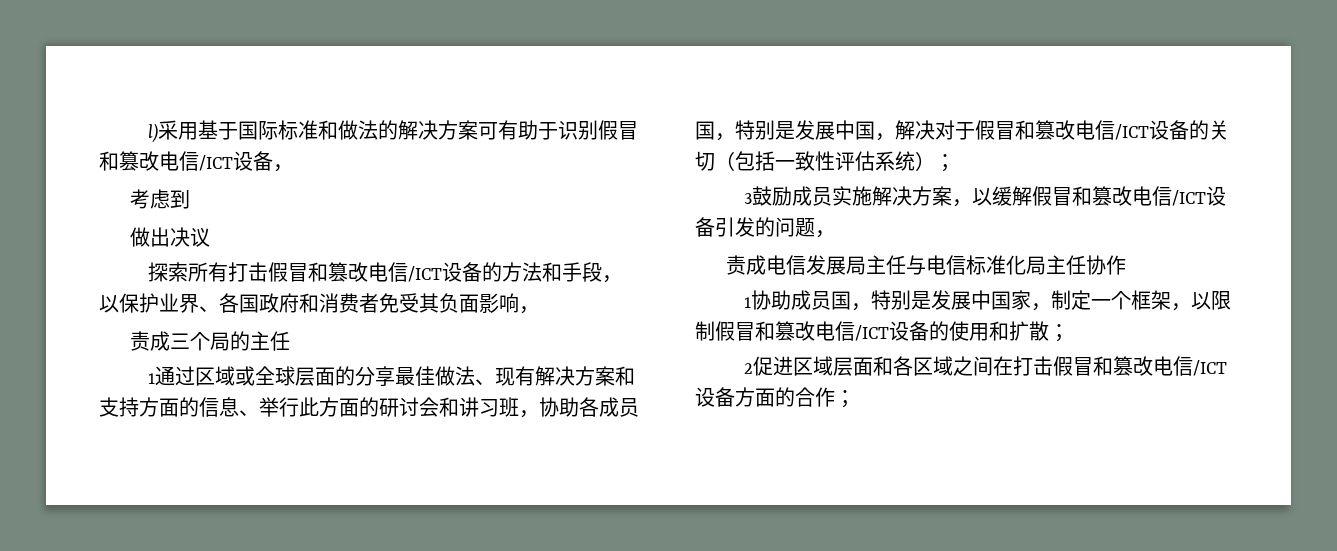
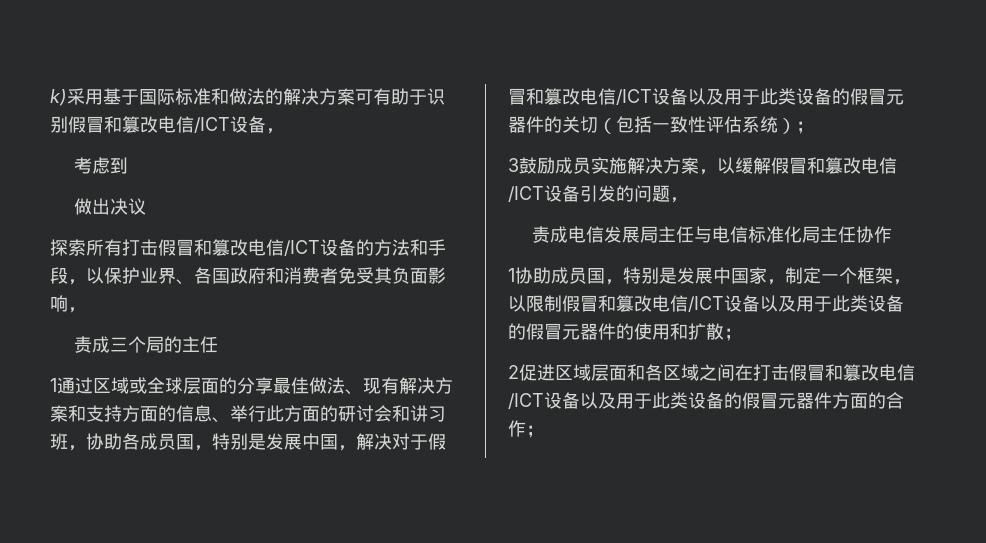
[148,123,159,143] l) -> [50,89,67,106] k)
(1189, 130) none -> [688,88,904,105] [508,116,544,133] 以及用于此类设备的假冒元器件
(929, 331) none -> [760,295,904,312] [508,323,616,340] 以及用于此类设备的假冒元器件
(735, 397) none -> [580,392,832,409] 以及用于此类设备的假冒元器件

